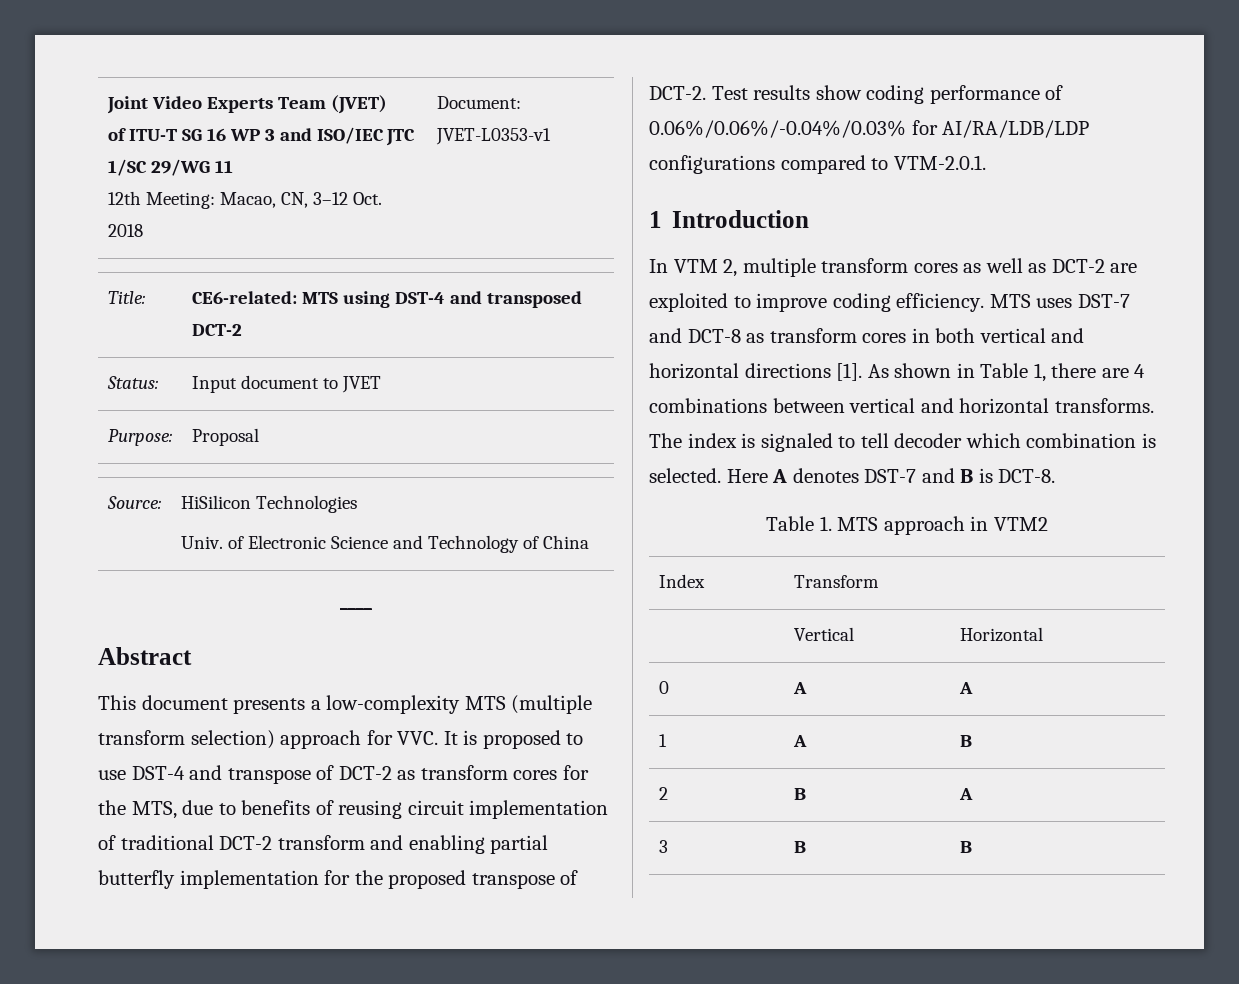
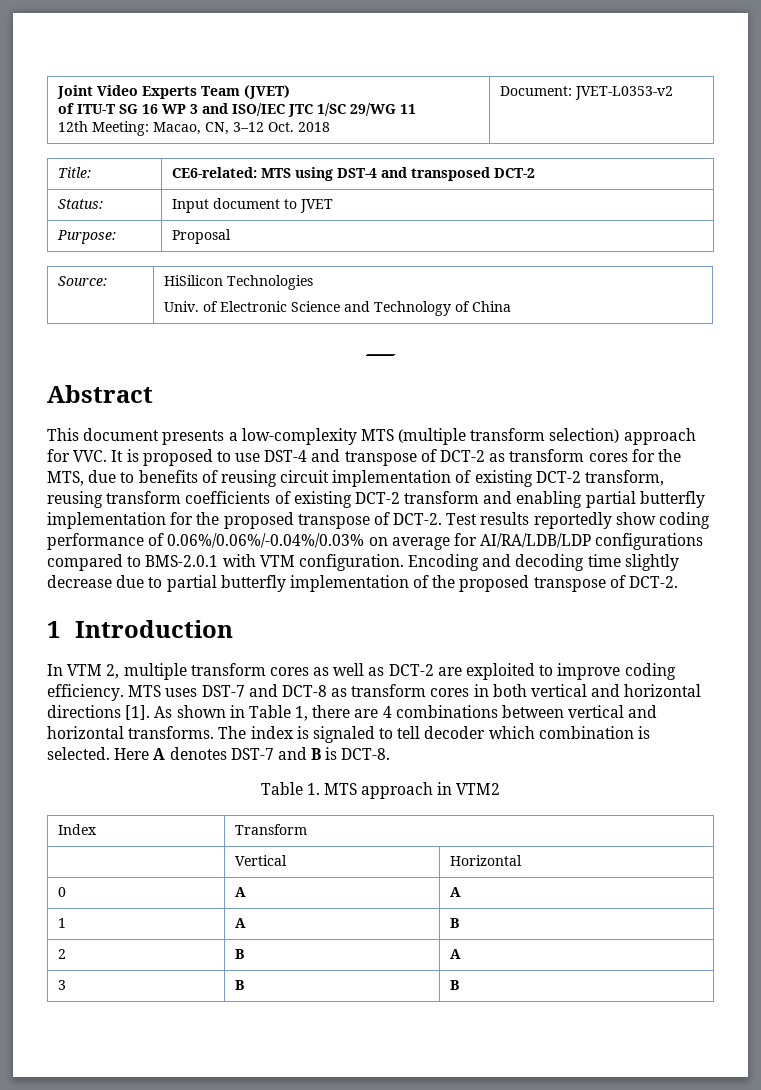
[435,128,551,145] JVET-L0353-v1 -> [574,86,673,100] JVET-L0353-v2
[120,835,214,850] traditional -> [474,470,665,487] [47,491,352,508] existing DCT-2 transform, reusing transform coefficients of existing
(811, 92) none -> [533,512,612,529] reportedly
(906, 129) none -> [368,537,450,550] on average
[893,155,986,170] VTM-2.0.1. -> [145,554,679,571] [47,575,679,592] BMS-2.0.1 with VTM configuration. Encoding and decoding time slightly decrease due to partial butterfly implementation of the proposed transpose of DCT-2.

